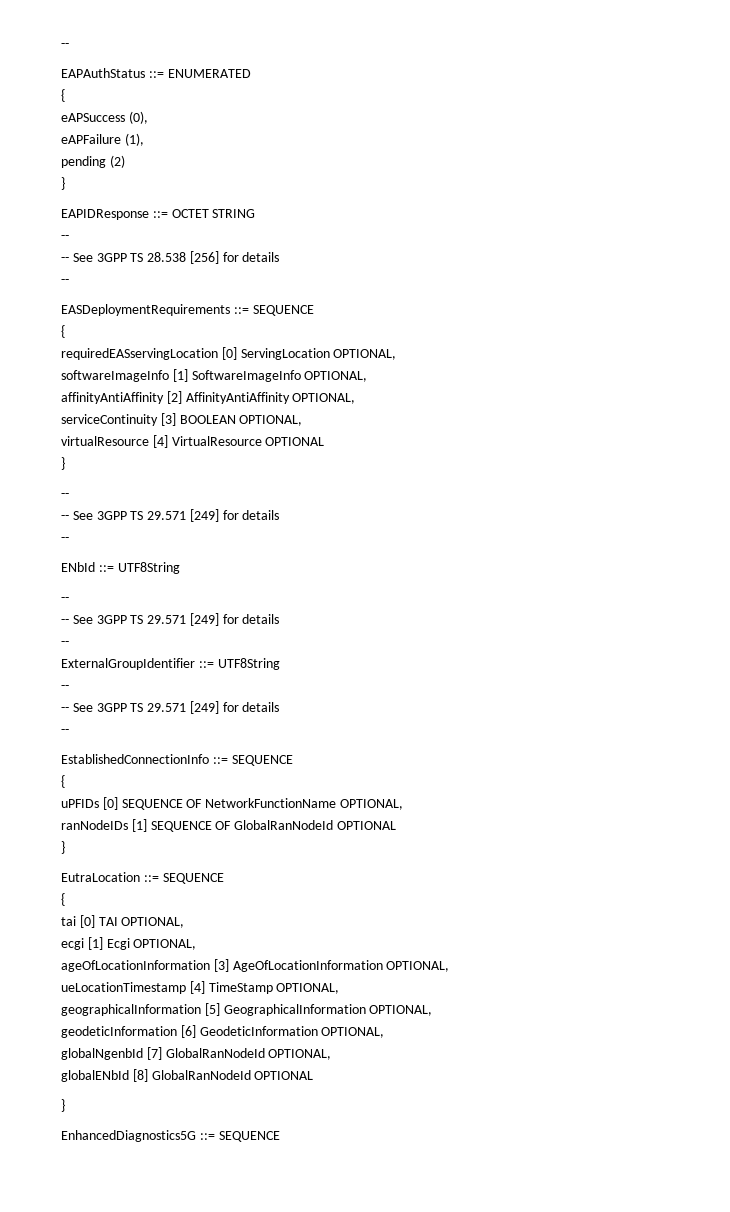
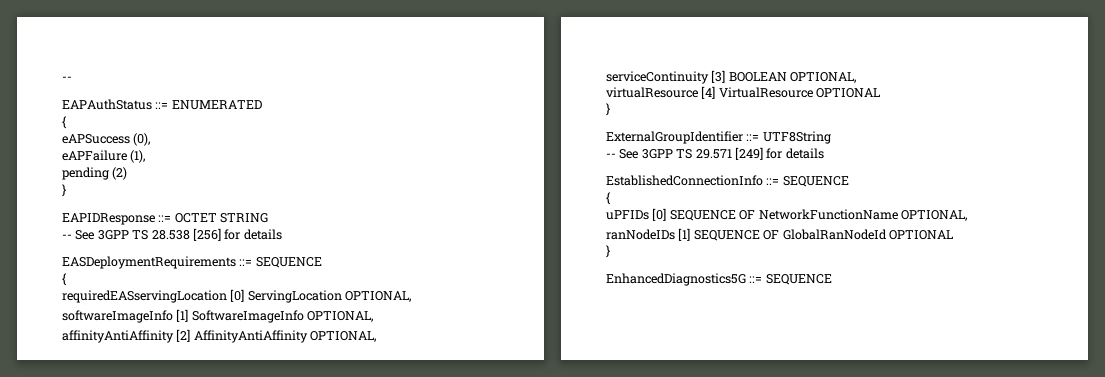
[61,257,69,262] // -- -> (72, 236) none
[61,279,69,284] // -- -> (282, 234) none
[61,493,69,498] [61,509,280,522] [61,537,69,542] [61,562,180,574] [61,597,69,602] [61,613,280,626] [61,641,69,646] [61,658,280,670] [61,685,69,690] [61,701,280,714] [61,729,69,734] -- // -- See 3GPP TS 29.571 [249] for details // -- // ENbId ::= UTF8String // -- // -- See 3GPP TS 29.571 [249] for details // -- // ExternalGroupIdentifier ::= UTF8String // -- // -- See 3GPP TS 29.571 [249] for details // -- -> [606,131,831,144] [606,147,824,160] ExternalGroupIdentifier ::= UTF8String // -- See 3GPP TS 29.571 [249] for details
[61,872,224,884] [61,893,65,906] [61,915,185,928] [61,937,197,950] [61,959,450,972] [61,981,340,994] [61,1003,433,1016] [61,1025,385,1038] [61,1047,332,1060] [61,1069,314,1082] [61,1099,65,1112] // EutraLocation ::= SEQUENCE // { // tai [0] TAI OPTIONAL, // ecgi [1] Ecgi OPTIONAL, // ageOfLocationInformation [3] AgeOfLocationInformation OPTIONAL, // ueLocationTimestamp [4] TimeStamp OPTIONAL, // geographicalInformation [5] GeographicalInformation OPTIONAL, // geodeticInformation [6] GeodeticInformation OPTIONAL, // globalNgenbId [7] GlobalRanNodeId OPTIONAL, // globalENbId [8] GlobalRanNodeId OPTIONAL // } -> (610, 251) none

